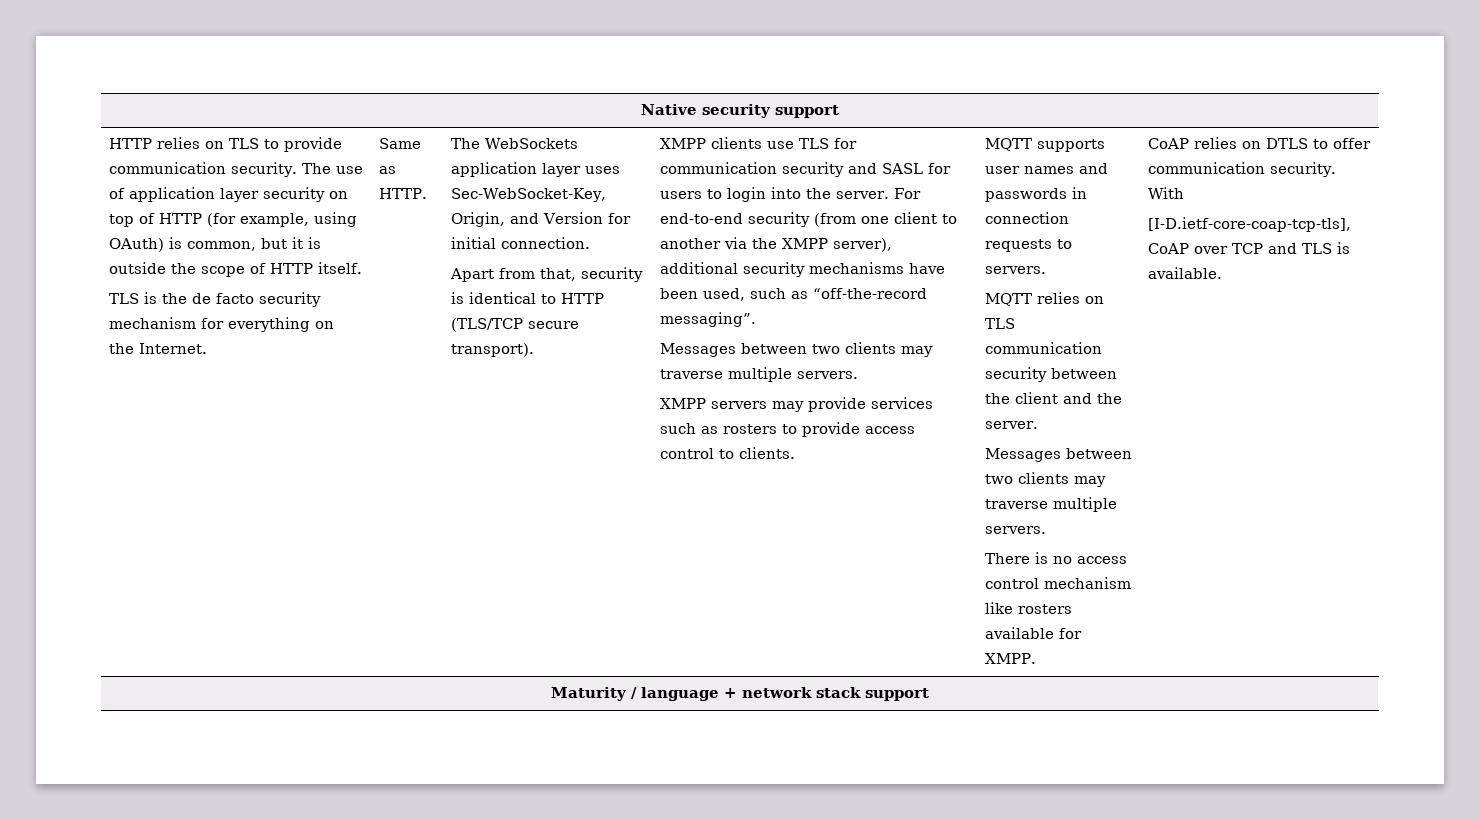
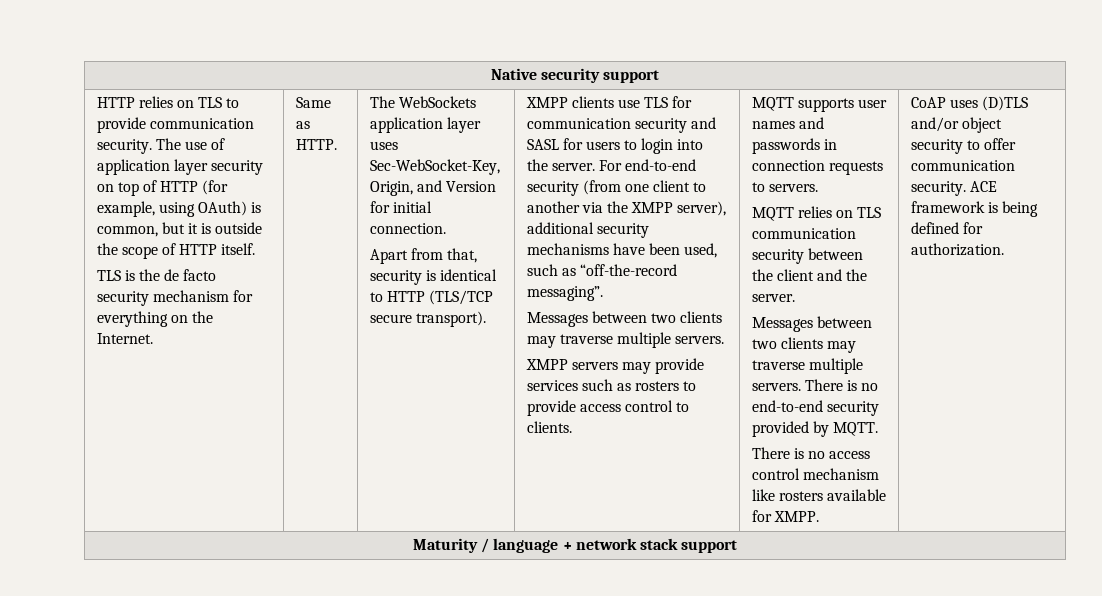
(1047, 530) none -> [804,379,879,391] [751,400,879,416] [751,421,878,437] There is no end-to-end security provided by MQTT.
[1194,137,1372,149] [1148,162,1337,177] [1148,187,1185,199] [1148,217,1352,232] [1148,242,1351,254] [1148,267,1223,279] relies on DTLS to offer communication security. With // [I-D.ietf-core-coap-tcp-tls], CoAP over TCP and TLS is available. -> [949,96,1028,111] [910,117,1002,133] [910,138,1016,154] [910,160,1015,171] [910,181,997,196] [910,201,1038,217] [910,222,983,234] [910,243,1004,256] uses (D)TLS and/or object security to offer communication security. ACE framework is being defined for authorization.

